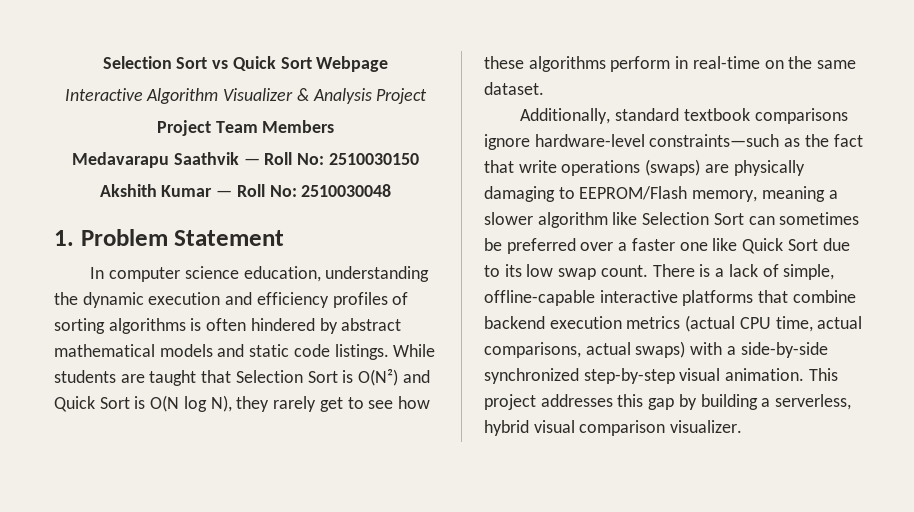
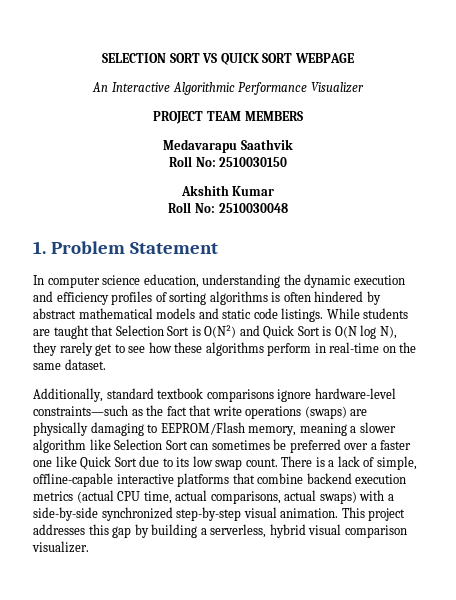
[102,56,389,72] [64,88,428,104] [156,120,335,136] Selection Sort vs Quick Sort Webpage // Interactive Algorithm Visualizer & Analysis Project // Project Team Members -> [102,53,354,65] [92,82,364,95] [153,111,303,124] SELECTION SORT VS QUICK SORT WEBPAGE // An Interactive Algorithmic Performance Visualizer // PROJECT TEAM MEMBERS
[243,158,260,165] — -> (293, 144) //
[216,190,233,197] — -> (275, 191) //

